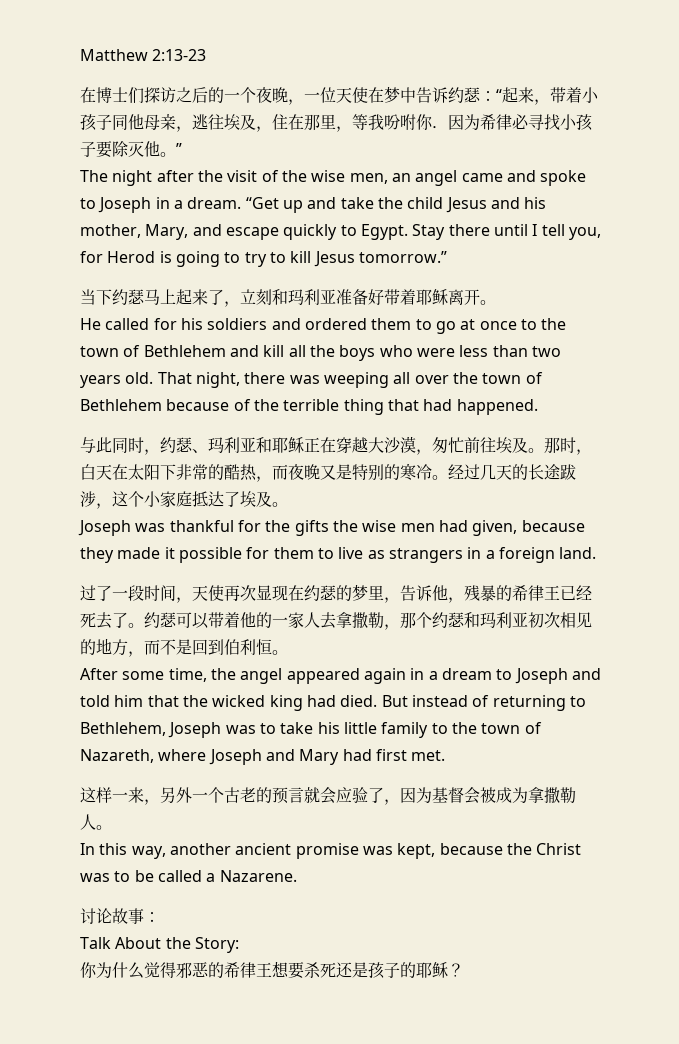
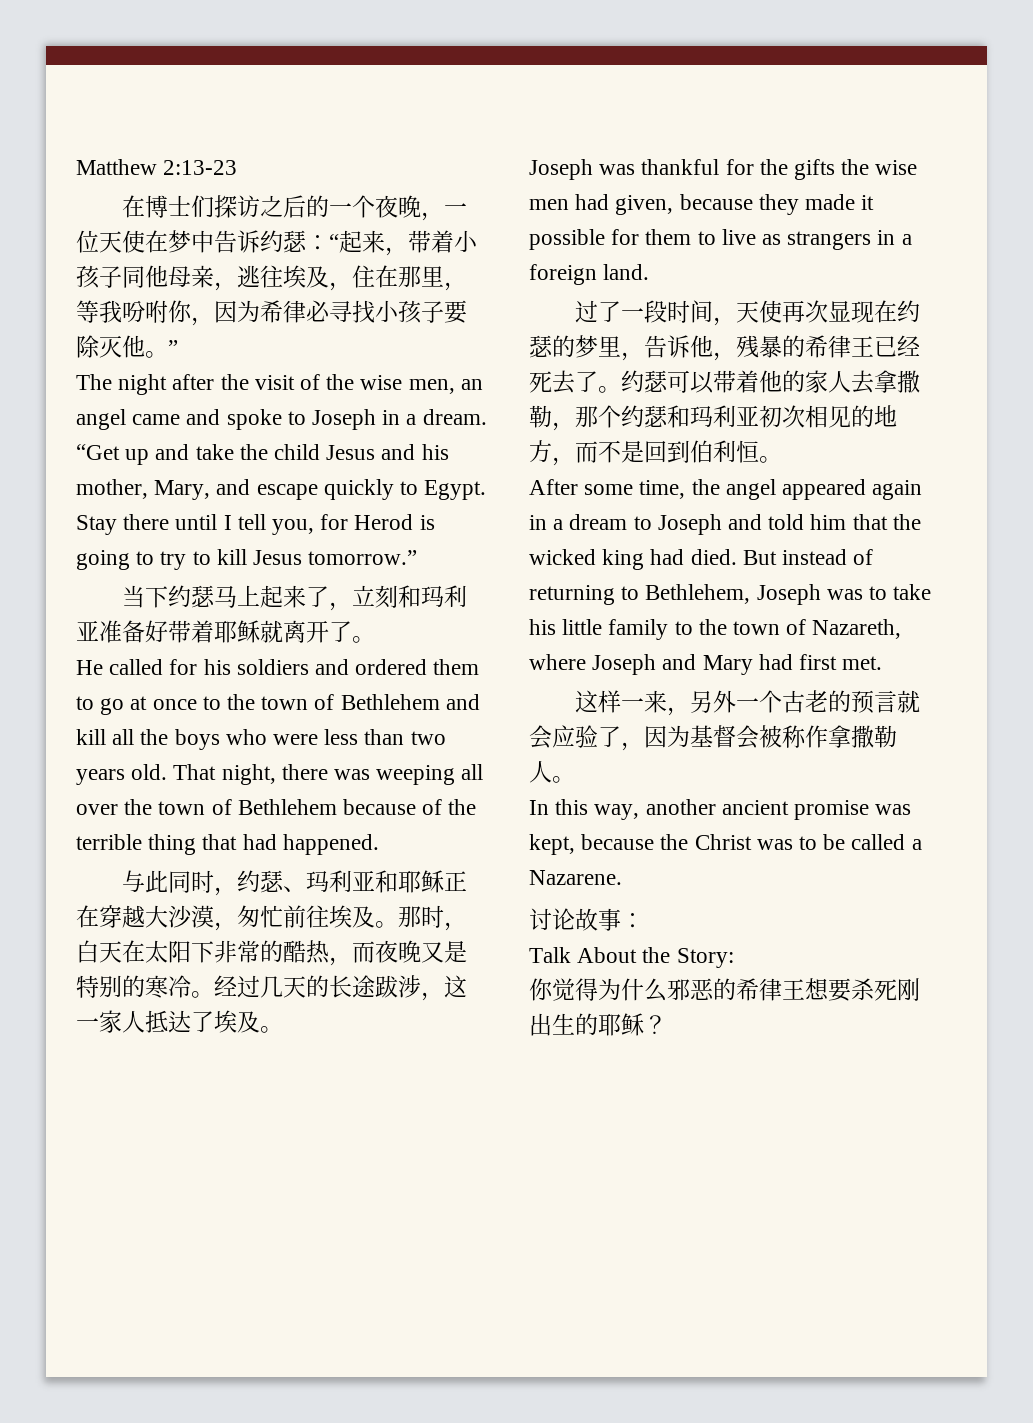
[432,126,448,129] ． -> [191,317,214,326] ，
[448,289,480,305] 离开 -> [260,620,352,643] 就离开了
[128,491,192,508] 个小家庭 -> [76,1010,145,1033] 一家人
[272,617,288,626] 一 -> (805, 381) none
[496,787,528,803] 成为 -> [782,725,828,748] 称作
[96,962,176,979] 为什么觉得 -> [552,978,667,1002] 觉得为什么
[336,962,400,979] 还是孩子 -> [897,978,920,1001] [529,1013,575,1036] 刚出生

